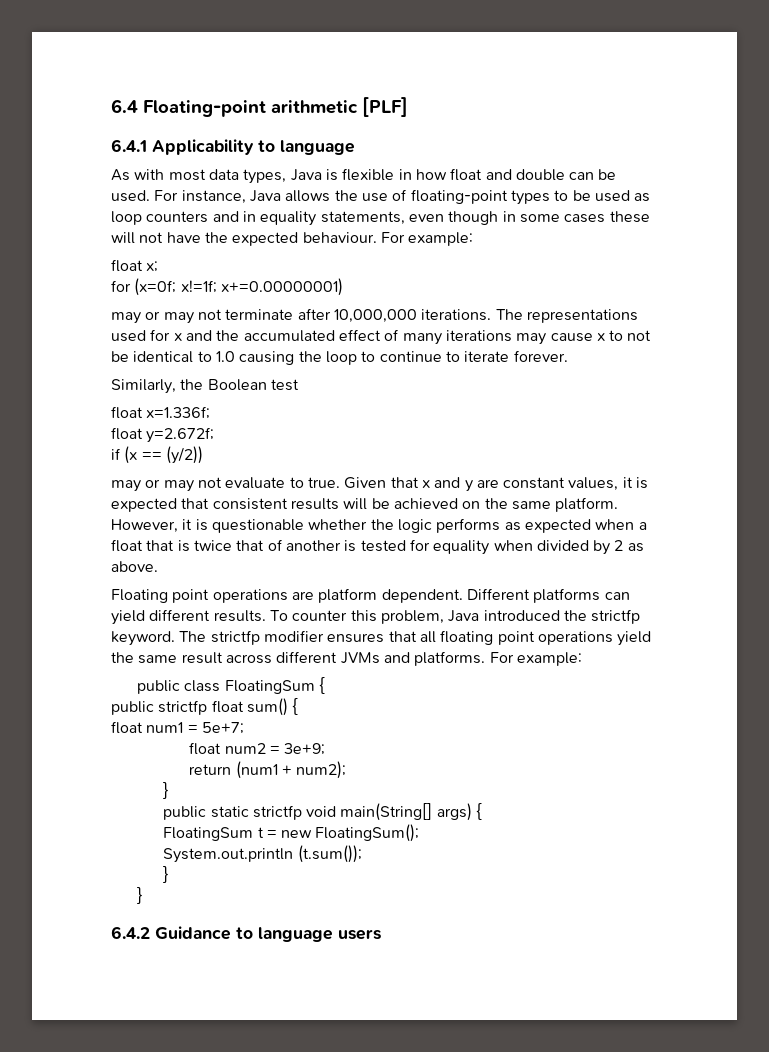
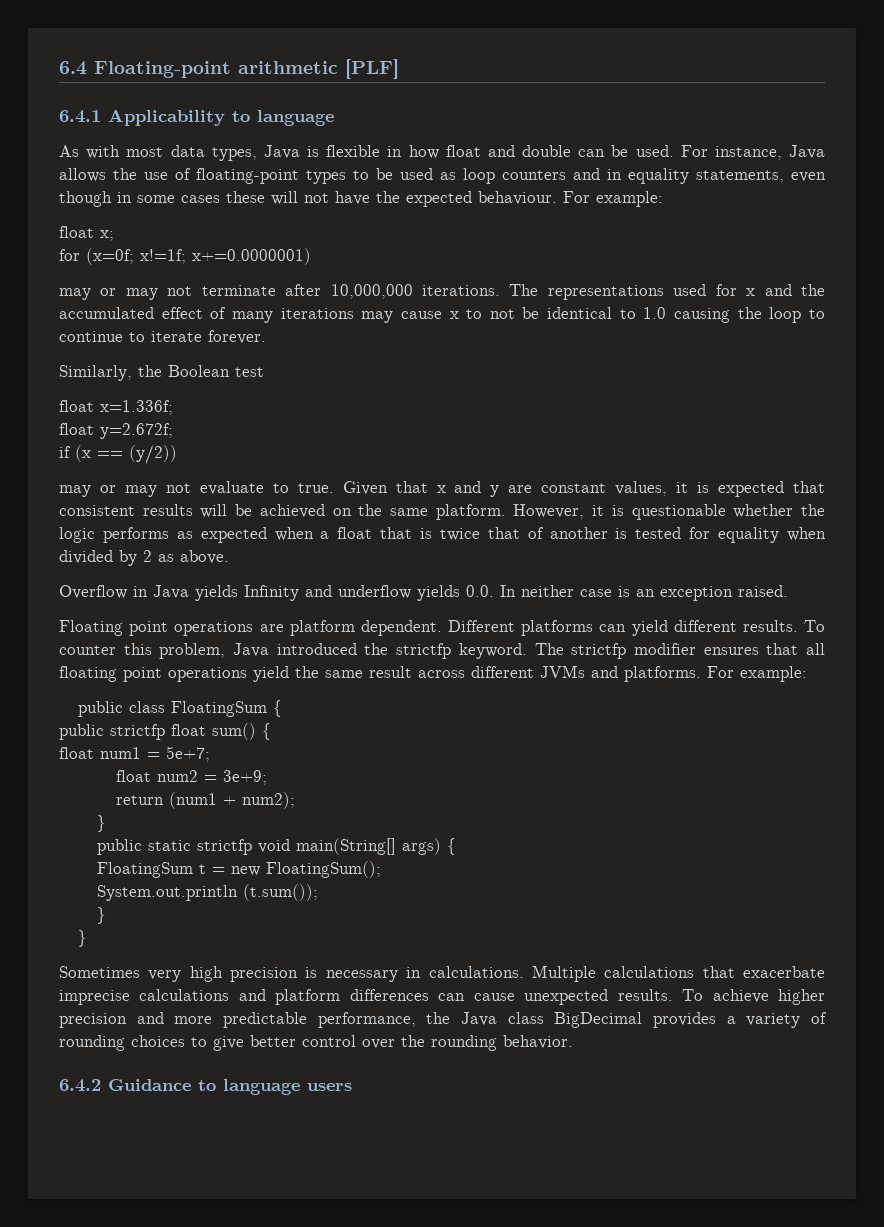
[220,278,343,296] x+=0.00000001) -> [192,248,311,265] x+=0.0000001)
(158, 566) none -> [59,585,788,601] // Overflow in Java yields Infinity and underflow yields 0.0. In neither case is an exception raised.
(144, 895) none -> [59,965,826,982] [59,989,826,1005] [59,1012,827,1028] [59,1035,573,1051] // Sometimes very high precision is necessary in calculations. Multiple calculations that exacerbate imprecise calculations and platform differences can cause unexpected results. To achieve higher precision and more predictable performance, the Java class BigDecimal provides a variety of rounding choices to give better control over the rounding behavior.

